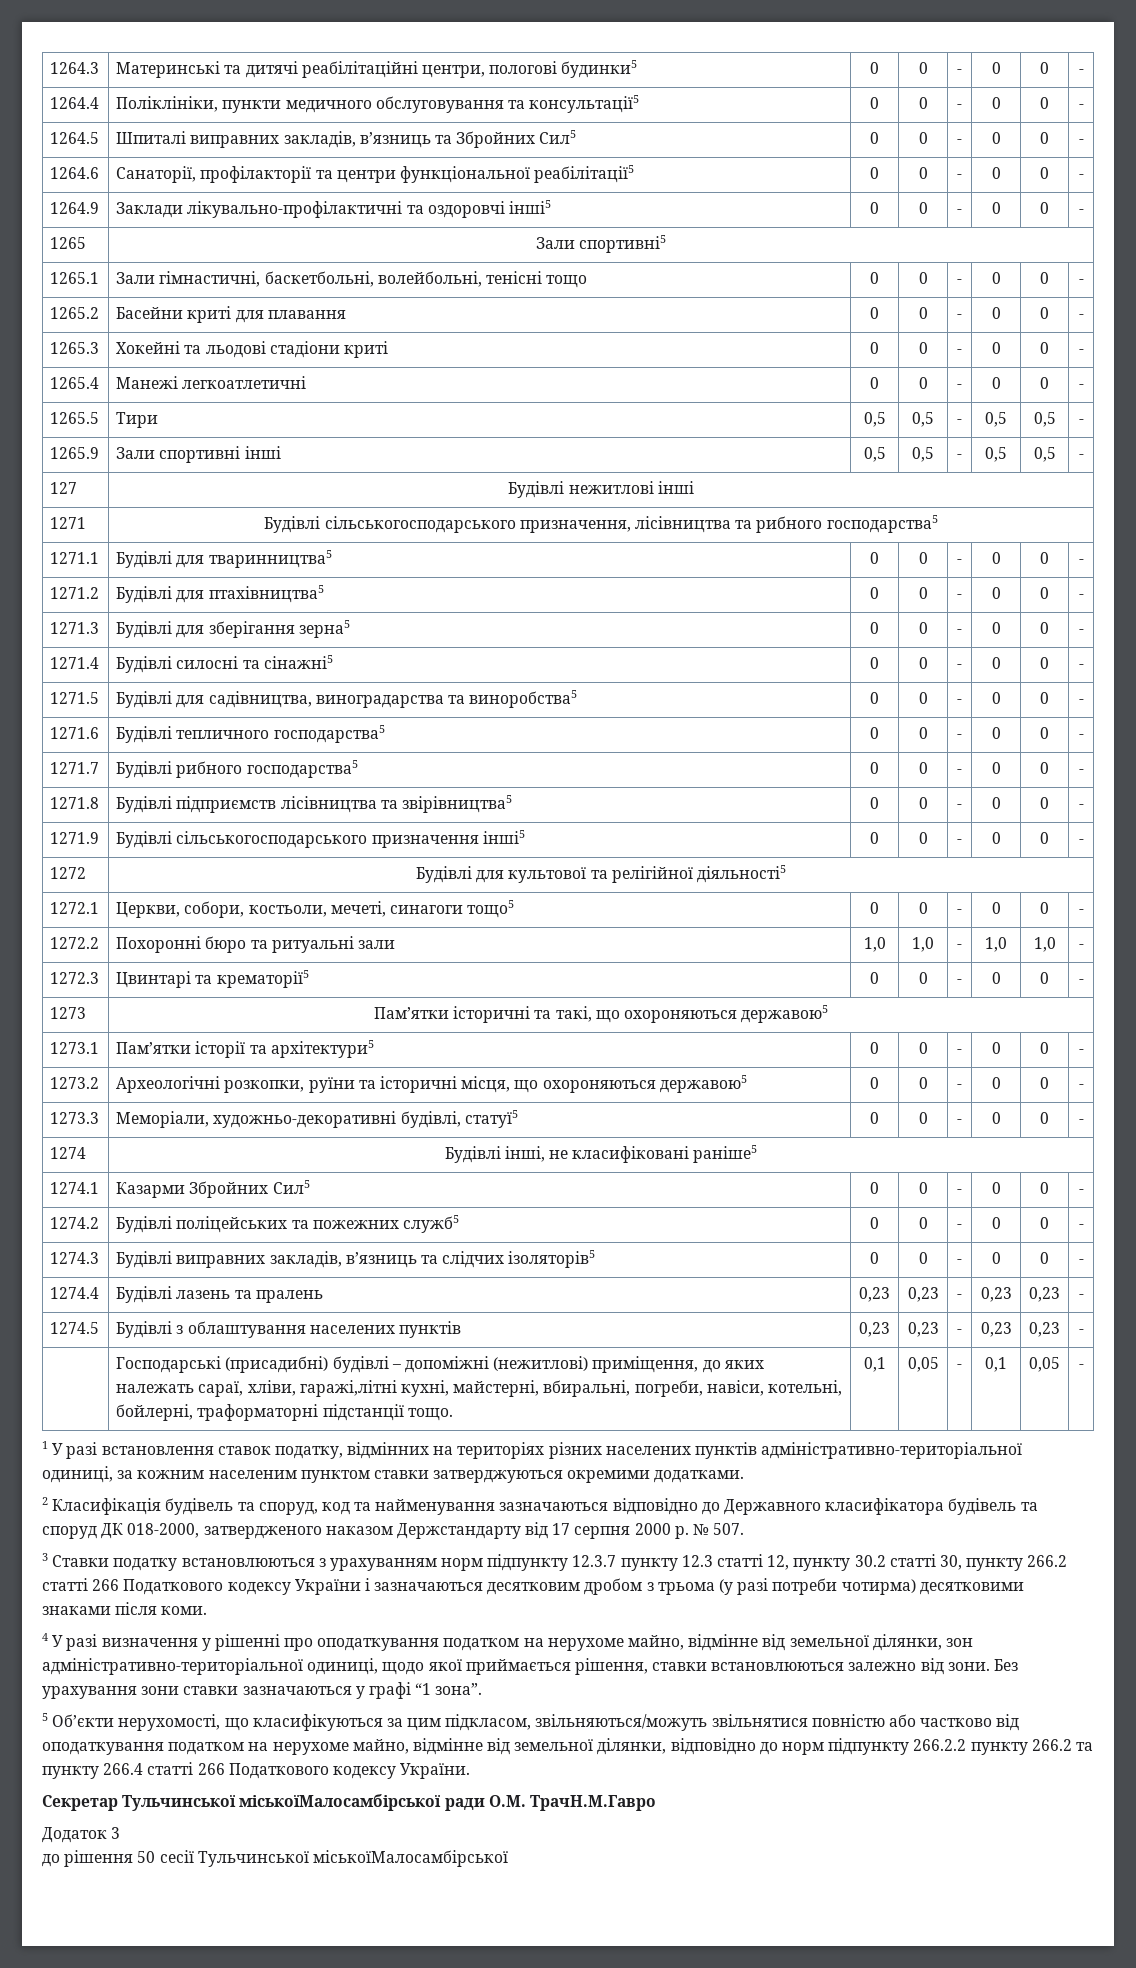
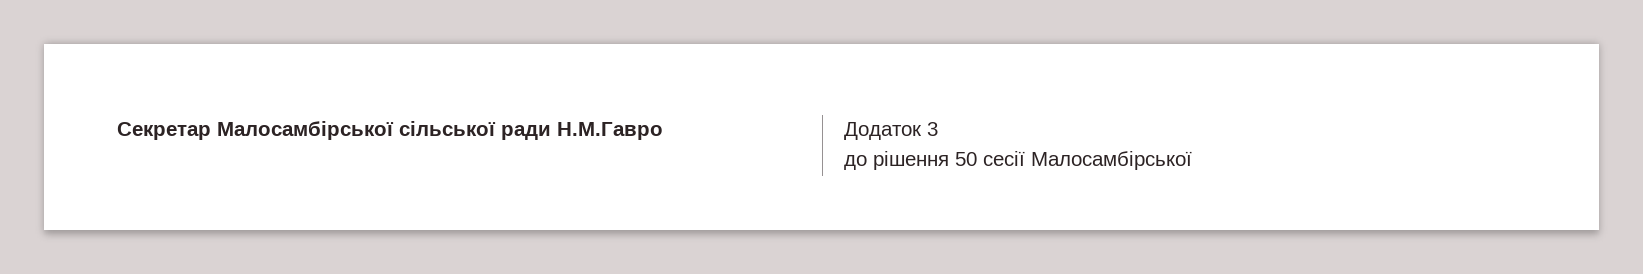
[50,62,100,74] [116,60,638,78] [870,62,879,74] [918,62,928,74] [957,69,962,74] [991,62,1001,74] [1040,62,1049,74] [1078,69,1084,74] [50,97,100,109] [116,95,640,113] [870,97,879,109] [918,97,928,109] [957,104,962,109] [991,97,1001,109] [1040,97,1049,109] [1078,104,1084,109] [50,132,100,144] [116,130,577,148] [870,132,879,144] [918,132,928,144] [957,139,962,144] [991,132,1001,144] [1040,132,1049,144] [1078,139,1084,144] [50,167,100,179] [116,165,635,183] [870,167,879,179] [918,167,928,179] [957,174,962,179] [991,167,1001,179] [1040,167,1049,179] [1078,174,1084,179] [50,202,100,214] [116,200,552,218] [870,202,879,214] [918,202,928,214] [957,209,962,214] [991,202,1001,214] [1040,202,1049,214] [1078,209,1084,214] [50,237,87,249] [535,235,667,253] [50,272,100,284] [116,271,588,288] [870,272,879,284] [918,272,928,284] [957,279,962,284] [991,272,1001,284] [1040,272,1049,284] [1078,279,1084,284] [50,307,100,319] [116,306,346,323] [870,307,879,319] [918,307,928,319] [957,314,962,319] [991,307,1001,319] [1040,307,1049,319] [1078,314,1084,319] [50,342,100,354] [116,341,389,358] [870,342,879,354] [918,342,928,354] [957,349,962,354] [991,342,1001,354] [1040,342,1049,354] [1078,349,1084,354] [50,377,100,389] [116,376,307,389] [870,377,879,389] [918,377,928,389] [957,384,962,389] [991,377,1001,389] [1040,377,1049,389] [1078,384,1084,389] [50,412,100,424] [116,412,159,428] [863,412,886,427] [912,412,934,427] [957,419,962,424] [985,412,1007,427] [1033,412,1056,427] [1078,419,1084,424] [50,447,100,459] [116,446,281,463] [863,447,886,462] [912,447,934,462] [957,454,962,459] [985,447,1007,462] [1033,447,1056,462] [1078,454,1084,459] [50,482,78,494] [508,481,694,498] [50,517,87,529] [264,515,938,533] [50,552,100,564] [116,550,332,568] [870,552,879,564] [918,552,928,564] [957,559,962,564] [991,552,1001,564] [1040,552,1049,564] [1078,559,1084,564] [50,587,100,599] [116,585,324,603] [870,587,879,599] [918,587,928,599] [957,594,962,599] [991,587,1001,599] [1040,587,1049,599] [1078,594,1084,599] [50,622,100,634] [116,620,350,638] [870,622,879,634] [918,622,928,634] [957,629,962,634] [991,622,1001,634] [1040,622,1049,634] [1078,629,1084,634] [50,657,100,669] [116,655,333,673] [870,657,879,669] [918,657,928,669] [957,664,962,669] [991,657,1001,669] [1040,657,1049,669] [1078,664,1084,669] [50,692,100,704] [116,690,578,708] [870,692,879,704] [918,692,928,704] [957,699,962,704] [991,692,1001,704] [1040,692,1049,704] [1078,699,1084,704] [50,727,100,739] [116,725,385,743] [870,727,879,739] [918,727,928,739] [957,734,962,739] [991,727,1001,739] [1040,727,1049,739] [1078,734,1084,739] [50,762,100,774] [116,760,358,778] [870,762,879,774] [918,762,928,774] [957,769,962,774] [991,762,1001,774] [1040,762,1049,774] [1078,769,1084,774] [50,797,100,809] [116,795,513,813] [870,797,879,809] [918,797,928,809] [957,804,962,809] [991,797,1001,809] [1040,797,1049,809] [1078,804,1084,809] [50,832,100,844] [116,830,525,848] [870,832,879,844] [918,832,928,844] [957,839,962,844] [991,832,1001,844] [1040,832,1049,844] [1078,839,1084,844] [50,867,87,879] [416,865,786,883] [50,902,100,914] [116,900,515,918] [870,902,879,914] [918,902,928,914] [957,909,962,914] [991,902,1001,914] [1040,902,1049,914] [1078,909,1084,914] [50,937,100,949] [116,936,396,953] [863,937,886,952] [912,937,934,952] [957,944,962,949] [985,937,1007,952] [1033,937,1056,952] [1078,944,1084,949] [50,972,100,984] [116,970,309,988] [870,972,879,984] [918,972,928,984] [957,979,962,984] [991,972,1001,984] [1040,972,1049,984] [1078,979,1084,984] [50,1007,87,1019] [373,1005,829,1023] [50,1042,100,1054] [116,1040,374,1058] [870,1042,879,1054] [918,1042,928,1054] [957,1049,962,1054] [991,1042,1001,1054] [1040,1042,1049,1054] [1078,1049,1084,1054] [50,1077,100,1089] [116,1075,747,1093] [870,1077,879,1089] [918,1077,928,1089] [957,1084,962,1089] [991,1077,1001,1089] [1040,1077,1049,1089] [1078,1084,1084,1089] [50,1112,100,1124] [116,1110,518,1128] [870,1112,879,1124] [918,1112,928,1124] [957,1119,962,1124] [991,1112,1001,1124] [1040,1112,1049,1124] [1078,1119,1084,1124] [50,1147,87,1159] [444,1145,758,1163] [50,1182,100,1194] [116,1180,310,1198] [870,1182,879,1194] [918,1182,928,1194] [957,1189,962,1194] [991,1182,1001,1194] [1040,1182,1049,1194] [1078,1189,1084,1194] [50,1217,100,1229] [116,1215,460,1233] [870,1217,879,1229] [918,1217,928,1229] [957,1224,962,1229] [991,1217,1001,1229] [1040,1217,1049,1229] [1078,1224,1084,1229] [50,1252,100,1264] [116,1250,596,1268] [870,1252,879,1264] [918,1252,928,1264] [957,1259,962,1264] [991,1252,1001,1264] [1040,1252,1049,1264] [1078,1259,1084,1264] [50,1287,100,1299] [116,1286,323,1303] [859,1287,890,1302] [907,1287,939,1302] [957,1294,962,1299] [980,1287,1012,1302] [1029,1287,1060,1302] [1078,1294,1084,1299] [50,1322,100,1334] [116,1321,462,1338] [859,1322,890,1337] [907,1322,939,1337] [957,1329,962,1334] [980,1322,1012,1337] [1029,1322,1060,1337] [1078,1329,1084,1334] [116,1356,764,1373] [116,1380,842,1397] [116,1404,453,1421] [863,1357,886,1372] [907,1357,939,1372] [957,1364,962,1369] [985,1357,1007,1372] [1029,1357,1060,1372] [1078,1364,1084,1369] [42,1441,1023,1459] [42,1466,745,1483] [42,1497,1038,1515] [42,1522,745,1539] [42,1553,1068,1571] [42,1578,1024,1595] [42,1602,208,1615] [42,1633,973,1651] [42,1658,1019,1675] [42,1682,483,1699] [42,1713,1020,1731] [42,1738,1093,1755] [42,1762,471,1779] [42,1794,656,1811] 1264.3 | Материнські та дитячі реабілітаційні центри, пологові будинки5 | 0 | 0 | - | 0 | 0 | - // 1264.4 | Поліклініки, пункти медичного обслуговування та консультації5 | 0 | 0 | - | 0 | 0 | - // 1264.5 | Шпиталі виправних закладів, в’язниць та Збройних Сил5 | 0 | 0 | - | 0 | 0 | - // 1264.6 | Санаторії, профілакторії та центри функціональної реабілітації5 | 0 | 0 | - | 0 | 0 | - // 1264.9 | Заклади лікувально-профілактичні та оздоровчі інші5 | 0 | 0 | - | 0 | 0 | - // 1265 | Зали спортивні5 // 1265.1 | Зали гімнастичні, баскетбольні, волейбольні, тенісні тощо | 0 | 0 | - | 0 | 0 | - // 1265.2 | Басейни криті для плавання | 0 | 0 | - | 0 | 0 | - // 1265.3 | Хокейні та льодові стадіони криті | 0 | 0 | - | 0 | 0 | - // 1265.4 | Манежі легкоатлетичні | 0 | 0 | - | 0 | 0 | - // 1265.5 | Тири | 0,5 | 0,5 | - | 0,5 | 0,5 | - // 1265.9 | Зали спортивні інші | 0,5 | 0,5 | - | 0,5 | 0,5 | - // 127 | Будівлі нежитлові інші // 1271 | Будівлі сільськогосподарського призначення, лісівництва та рибного господарства5 // 1271.1 | Будівлі для тваринництва5 | 0 | 0 | - | 0 | 0 | - // 1271.2 | Будівлі для птахівництва5 | 0 | 0 | - | 0 | 0 | - // 1271.3 | Будівлі для зберігання зерна5 | 0 | 0 | - | 0 | 0 | - // 1271.4 | Будівлі силосні та сінажні5 | 0 | 0 | - | 0 | 0 | - // 1271.5 | Будівлі для садівництва, виноградарства та виноробства5 | 0 | 0 | - | 0 | 0 | - // 1271.6 | Будівлі тепличного господарства5 | 0 | 0 | - | 0 | 0 | - // 1271.7 | Будівлі рибного господарства5 | 0 | 0 | - | 0 | 0 | - // 1271.8 | Будівлі підприємств лісівництва та звірівництва5 | 0 | 0 | - | 0 | 0 | - // 1271.9 | Будівлі сільськогосподарського призначення інші5 | 0 | 0 | - | 0 | 0 | - // 1272 | Будівлі для культової та релігійної діяльності5 // 1272.1 | Церкви, собори, костьоли, мечеті, синагоги тощо5 | 0 | 0 | - | 0 | 0 | - // 1272.2 | Похоронні бюро та ритуальні зали | 1,0 | 1,0 | - | 1,0 | 1,0 | - // 1272.3 | Цвинтарі та крематорії5 | 0 | 0 | - | 0 | 0 | - // 1273 | Пам’ятки історичні та такі, що охороняються державою5 // 1273.1 | Пам’ятки історії та архітектури5 | 0 | 0 | - | 0 | 0 | - // 1273.2 | Археологічні розкопки, руїни та історичні місця, що охороняються державою5 | 0 | 0 | - | 0 | 0 | - // 1273.3 | Меморіали, художньо-декоративні будівлі, статуї5 | 0 | 0 | - | 0 | 0 | - // 1274 | Будівлі інші, не класифіковані раніше5 // 1274.1 | Казарми Збройних Сил5 | 0 | 0 | - | 0 | 0 | - // 1274.2 | Будівлі поліцейських та пожежних служб5 | 0 | 0 | - | 0 | 0 | - // 1274.3 | Будівлі виправних закладів, в’язниць та слідчих ізоляторів5 | 0 | 0 | - | 0 | 0 | - // 1274.4 | Будівлі лазень та пралень | 0,23 | 0,23 | - | 0,23 | 0,23 | - // 1274.5 | Будівлі з облаштування населених пунктів | 0,23 | 0,23 | - | 0,23 | 0,23 | - // | Господарські (присадибні) будівлі – допоміжні (нежитлові) приміщення, до яких належать сараї, хліви, гаражі,літні кухні, майстерні, вбиральні, погреби, навіси, котельні, бойлерні, траформаторні підстанції тощо. | 0,1 | 0,05 | - | 0,1 | 0,05 | - // 1 У разі встановлення ставок податку, відмінних на територіях різних населених пунктів адміністративно-територіальної одиниці, за кожним населеним пунктом ставки затверджуються окремими додатками. // 2 Класифікація будівель та споруд, код та найменування зазначаються відповідно до Державного класифікатора будівель та споруд ДК 018-2000, затвердженого наказом Держстандарту від 17 серпня 2000 р. № 507. // 3 Ставки податку встановлюються з урахуванням норм підпункту 12.3.7 пункту 12.3 статті 12, пункту 30.2 статті 30, пункту 266.2 статті 266 Податкового кодексу України і зазначаються десятковим дробом з трьома (у разі потреби чотирма) десятковими знаками після коми. // 4 У разі визначення у рішенні про оподаткування податком на нерухоме майно, відмінне від земельної ділянки, зон адміністративно-територіальної одиниці, щодо якої приймається рішення, ставки встановлюються залежно від зони. Без урахування зони ставки зазначаються у графі “1 зона”. // 5 Об’єкти нерухомості, що класифікуються за цим підкласом, звільняються/можуть звільнятися повністю або частково від оподаткування податком на нерухоме майно, відмінне від земельної ділянки, відповідно до норм підпункту 266.2.2 пункту 266.2 та пункту 266.4 статті 266 Податкового кодексу України. // Секретар Тульчинської міськоїМалосамбірської ради О.М. ТрачН.М.Гавро -> [117,121,663,140] Секретар Малосамбірської сільської ради Н.М.Гавро
[197,1850,508,1867] Тульчинської міськоїМалосамбірської -> [1031,151,1192,170] Малосамбірської

